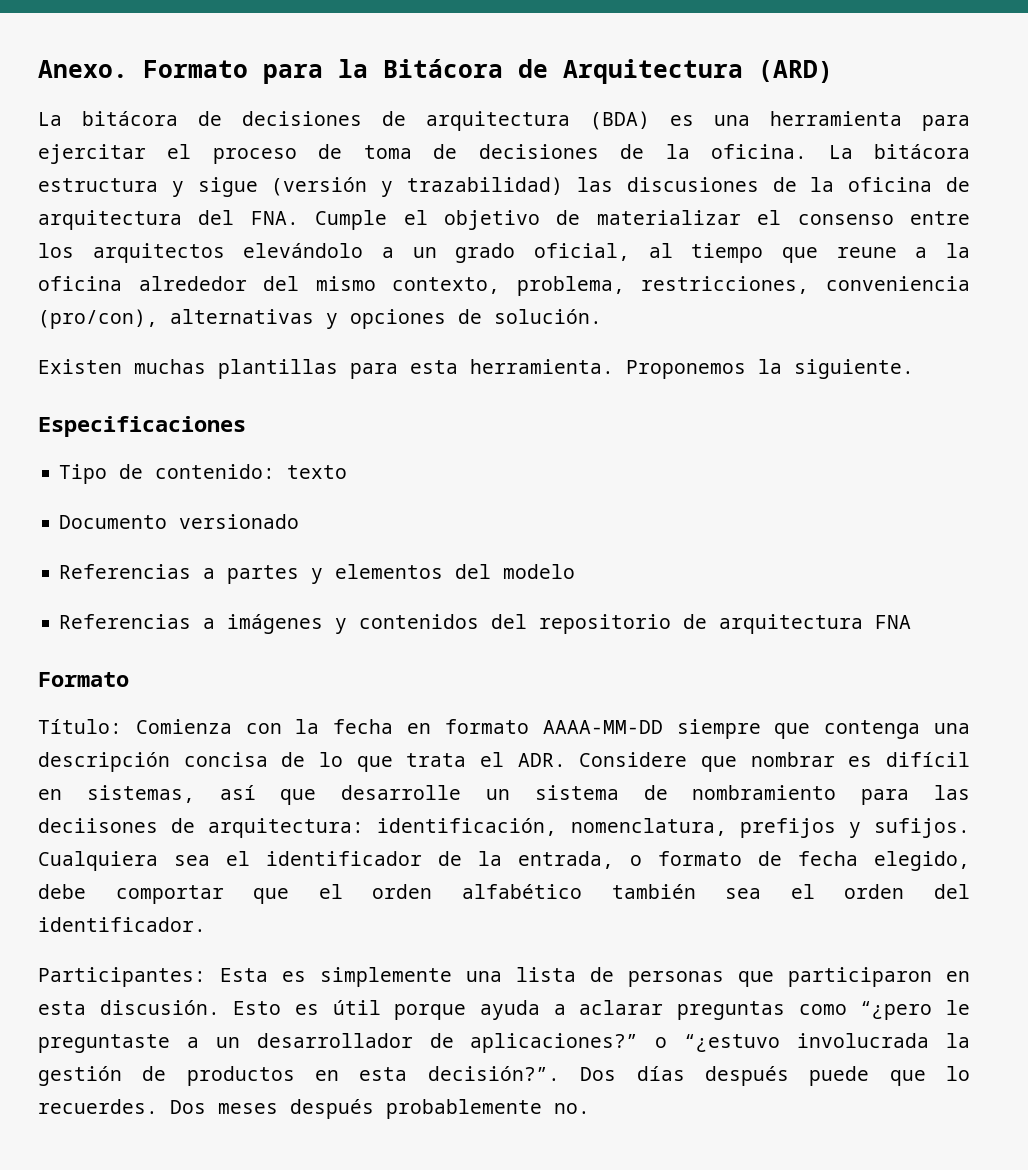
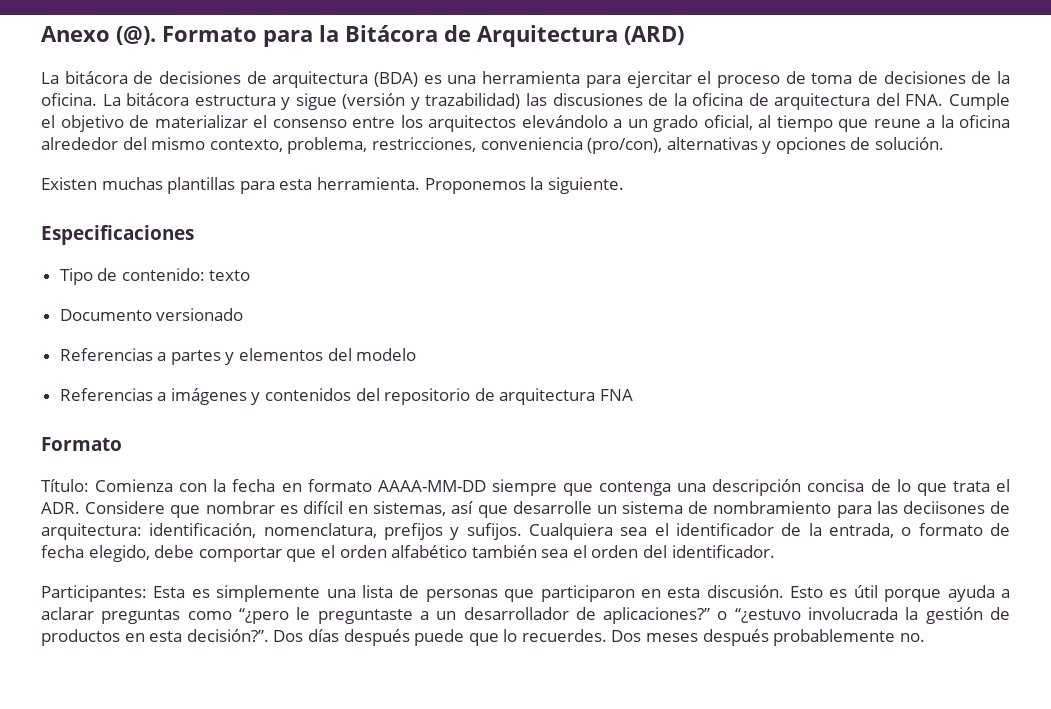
[38,60,128,78] Anexo. -> [41,26,156,45] Anexo (@).

